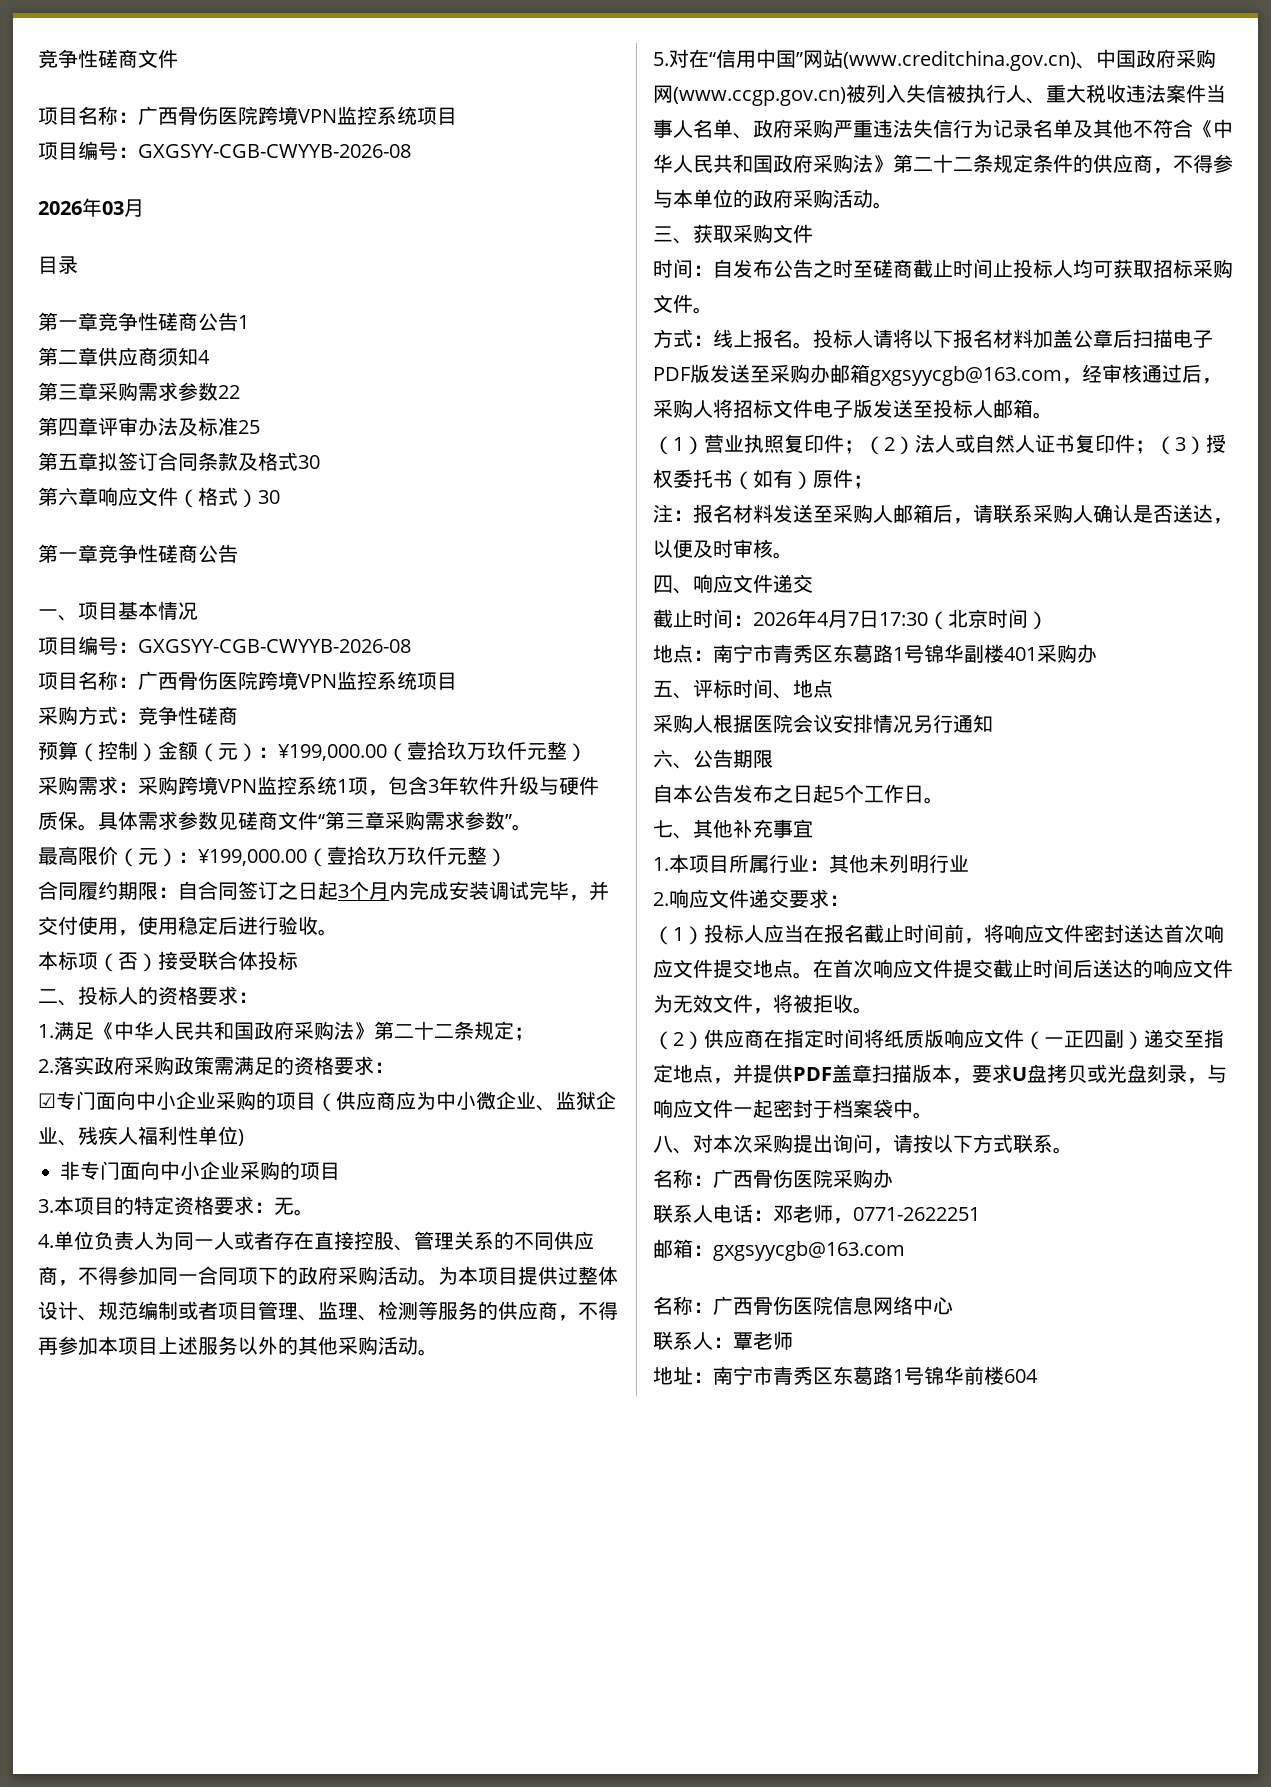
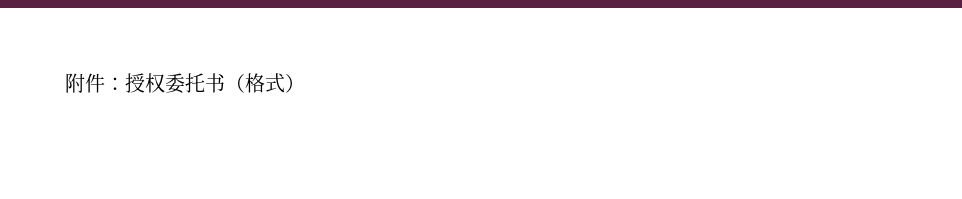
[38,49,178,68] [38,106,457,125] [38,141,411,160] [38,198,144,217] [38,256,78,274] [38,312,249,331] [38,347,210,366] [38,382,240,401] [38,417,260,436] [38,452,320,471] [38,487,280,508] [38,544,238,563] [38,601,198,621] [38,636,411,655] [38,671,457,690] [38,706,238,725] [38,741,587,762] [38,776,599,796] [38,811,532,831] [38,846,507,867] [38,881,609,901] [38,916,338,936] [38,951,298,972] [38,986,258,1006] [38,1021,534,1041] [38,1056,394,1076] [38,1091,616,1112] [38,1126,244,1146] [60,1161,340,1180] [38,1196,314,1216] [38,1231,594,1251] [38,1266,618,1286] [38,1301,618,1321] [38,1336,438,1356] [653,49,1216,71] [653,84,1226,106] [653,119,1233,139] [653,154,1233,174] [653,189,893,209] [653,224,813,244] [653,259,1233,278] [653,294,713,314] [653,329,1213,349] [653,364,1222,386] [653,399,1053,419] [653,434,1226,455] [653,469,873,490] [653,504,1233,524] [653,539,793,559] [653,574,813,594] [653,609,1048,630] [653,644,1097,663] [653,679,833,699] [653,714,993,733] [653,749,773,769] [653,784,944,804] [653,819,813,839] [653,854,969,873] [653,889,849,908] [653,924,1224,945] [653,959,1233,979] [653,994,873,1014] [653,1029,1224,1050] [653,1064,1227,1084] [653,1099,933,1119] [653,1134,1073,1154] [653,1169,893,1188] [653,1204,980,1224] [653,1239,905,1261] [653,1296,953,1315] [653,1331,793,1350] [653,1366,1038,1385] 竞争性磋商文件 // 项目名称：广西骨伤医院跨境VPN监控系统项目 // 项目编号：GXGSYY-CGB-CWYYB-2026-08 // 2026年03月 // 目录 // 第一章竞争性磋商公告1 // 第二章供应商须知4 // 第三章采购需求参数22 // 第四章评审办法及标准25 // 第五章拟签订合同条款及格式30 // 第六章响应文件（格式）30 // 第一章竞争性磋商公告 // 一、项目基本情况 // 项目编号：GXGSYY-CGB-CWYYB-2026-08 // 项目名称：广西骨伤医院跨境VPN监控系统项目 // 采购方式：竞争性磋商 // 预算（控制）金额（元）：¥199,000.00（壹拾玖万玖仟元整） // 采购需求：采购跨境VPN监控系统1项，包含3年软件升级与硬件质保。具体需求参数见磋商文件“第三章采购需求参数”。 // 最高限价（元）：¥199,000.00（壹拾玖万玖仟元整） // 合同履约期限：自合同签订之日起3个月内完成安装调试完毕，并交付使用，使用稳定后进行验收。 // 本标项（否）接受联合体投标 // 二、投标人的资格要求： // 1.满足《中华人民共和国政府采购法》第二十二条规定； // 2.落实政府采购政策需满足的资格要求： // ☑专门面向中小企业采购的项目（供应商应为中小微企业、监狱企业、残疾人福利性单位) // 非专门面向中小企业采购的项目 // 3.本项目的特定资格要求：无。 // 4.单位负责人为同一人或者存在直接控股、管理关系的不同供应商，不得参加同一合同项下的政府采购活动。为本项目提供过整体设计、规范编制或者项目管理、监理、检测等服务的供应商，不得再参加本项目上述服务以外的其他采购活动。 // 5.对在“信用中国”网站(www.creditchina.gov.cn)、中国政府采购网(www.ccgp.gov.cn)被列入失信被执行人、重大税收违法案件当事人名单、政府采购严重违法失信行为记录名单及其他不符合《中华人民共和国政府采购法》第二十二条规定条件的供应商，不得参与本单位的政府采购活动。 // 三、获取采购文件 // 时间：自发布公告之时至磋商截止时间止投标人均可获取招标采购文件。 // 方式：线上报名。投标人请将以下报名材料加盖公章后扫描电子PDF版发送至采购办邮箱gxgsyycgb@163.com，经审核通过后，采购人将招标文件电子版发送至投标人邮箱。 // （1）营业执照复印件；（2）法人或自然人证书复印件；（3）授权委托书（如有）原件； // 注：报名材料发送至采购人邮箱后，请联系采购人确认是否送达，以便及时审核。 // 四、响应文件递交 // 截止时间：2026年4月7日17:30（北京时间） // 地点：南宁市青秀区东葛路1号锦华副楼401采购办 // 五、评标时间、地点 // 采购人根据医院会议安排情况另行通知 // 六、公告期限 // 自本公告发布之日起5个工作日。 // 七、其他补充事宜 // 1.本项目所属行业：其他未列明行业 // 2.响应文件递交要求： // （1）投标人应当在报名截止时间前，将响应文件密封送达首次响应文件提交地点。在首次响应文件提交截止时间后送达的响应文件为无效文件，将被拒收。 // （2）供应商在指定时间将纸质版响应文件（一正四副）递交至指定地点，并提供PDF盖章扫描版本，要求U盘拷贝或光盘刻录，与响应文件一起密封于档案袋中。 // 八、对本次采购提出询问，请按以下方式联系。 // 名称：广西骨伤医院采购办 // 联系人电话：邓老师，0771-2622251 // 邮箱：gxgsyycgb@163.com // 名称：广西骨伤医院信息网络中心 // 联系人：覃老师 // 地址：南宁市青秀区东葛路1号锦华前楼604 -> [65,73,305,94] 附件：授权委托书（格式）

